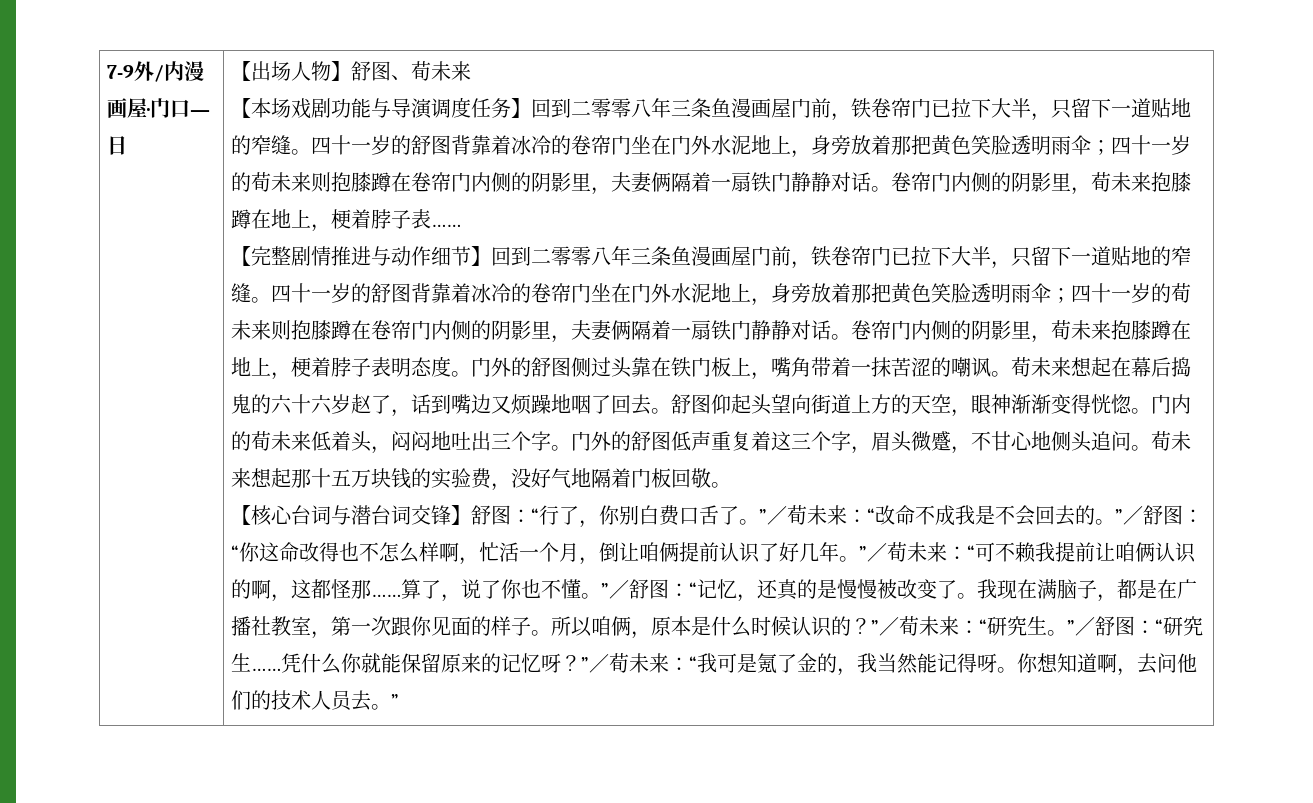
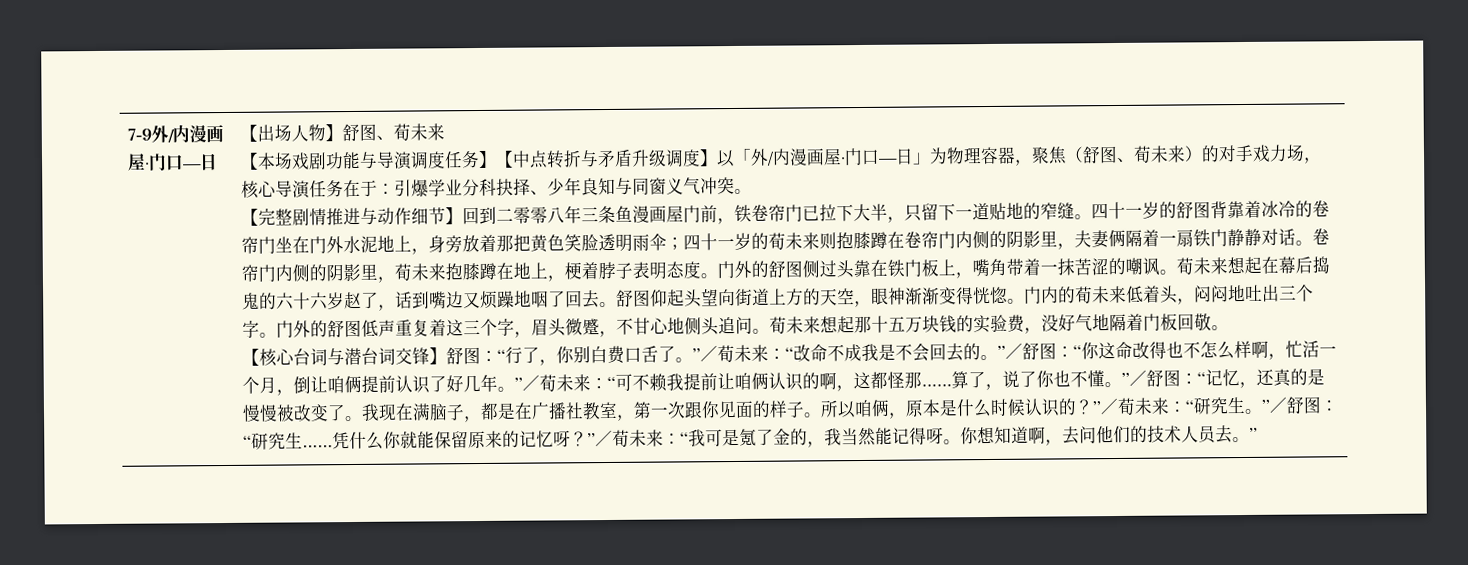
[531,98,1192,121] [231,135,1192,158] [231,172,1192,195] [231,209,462,232] 回到二零零八年三条鱼漫画屋门前，铁卷帘门已拉下大半，只留下一道贴地的窄缝。四十一岁的舒图背靠着冰冷的卷帘门坐在门外水泥地上，身旁放着那把黄色笑脸透明雨伞；四十一岁的荀未来则抱膝蹲在卷帘门内侧的阴影里，夫妻俩隔着一扇铁门静静对话。卷帘门内侧的阴影里，荀未来抱膝蹲在地上，梗着脖子表…… -> [495,144,1323,169] [241,176,753,199] 【中点转折与矛盾升级调度】以「外/内漫画屋·门口—日」为物理容器，聚焦（舒图、荀未来）的对手戏力场，核心导演任务在于：引爆学业分科抉择、少年良知与同窗义气冲突。

